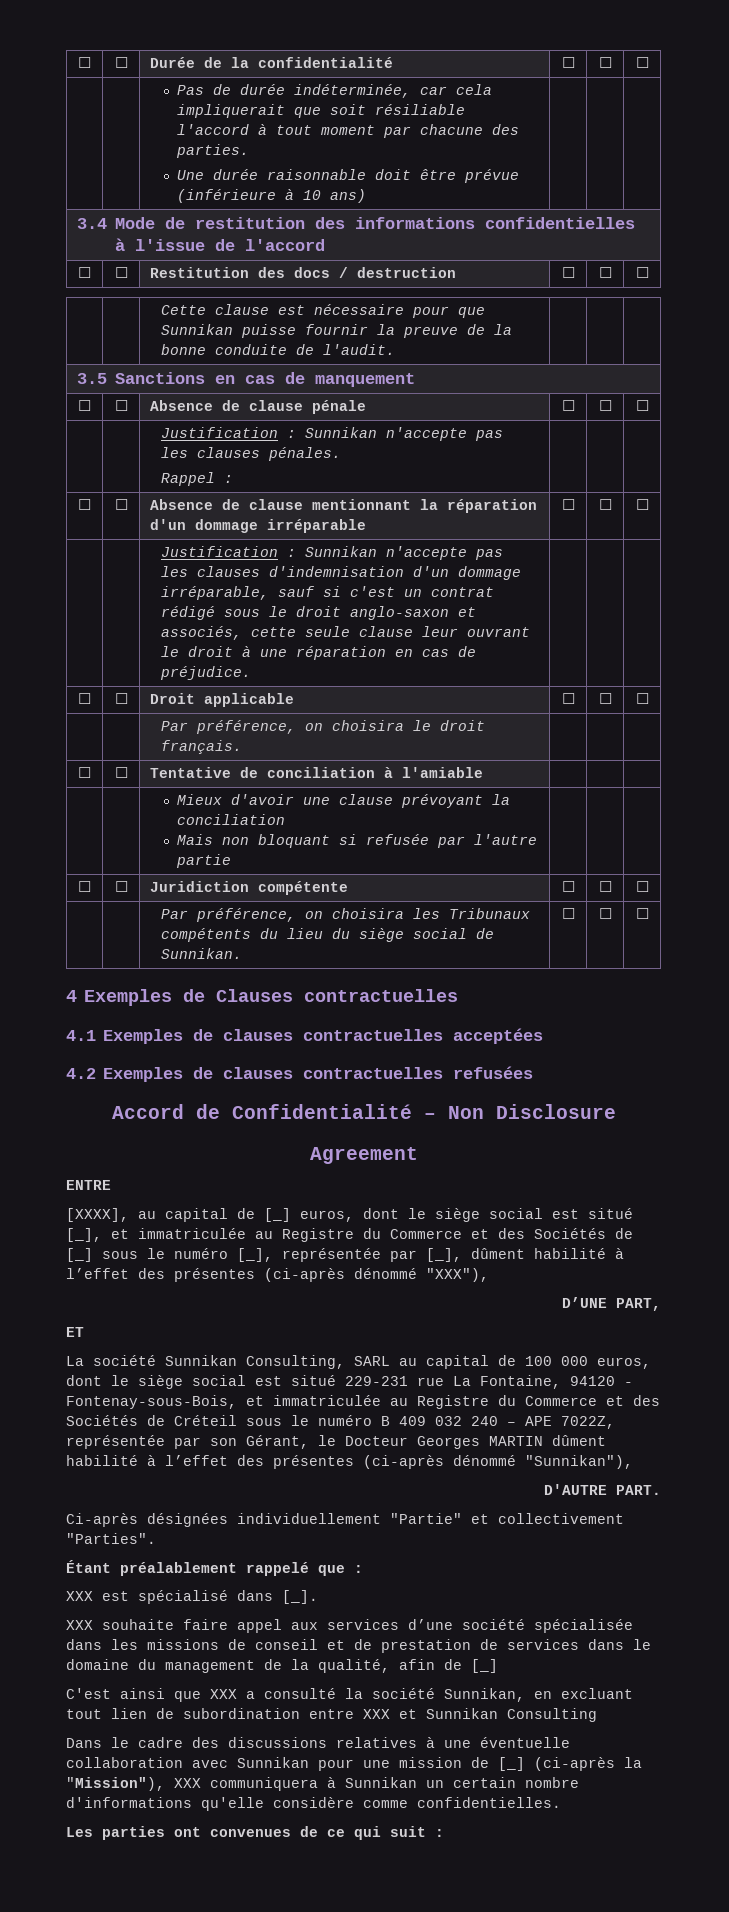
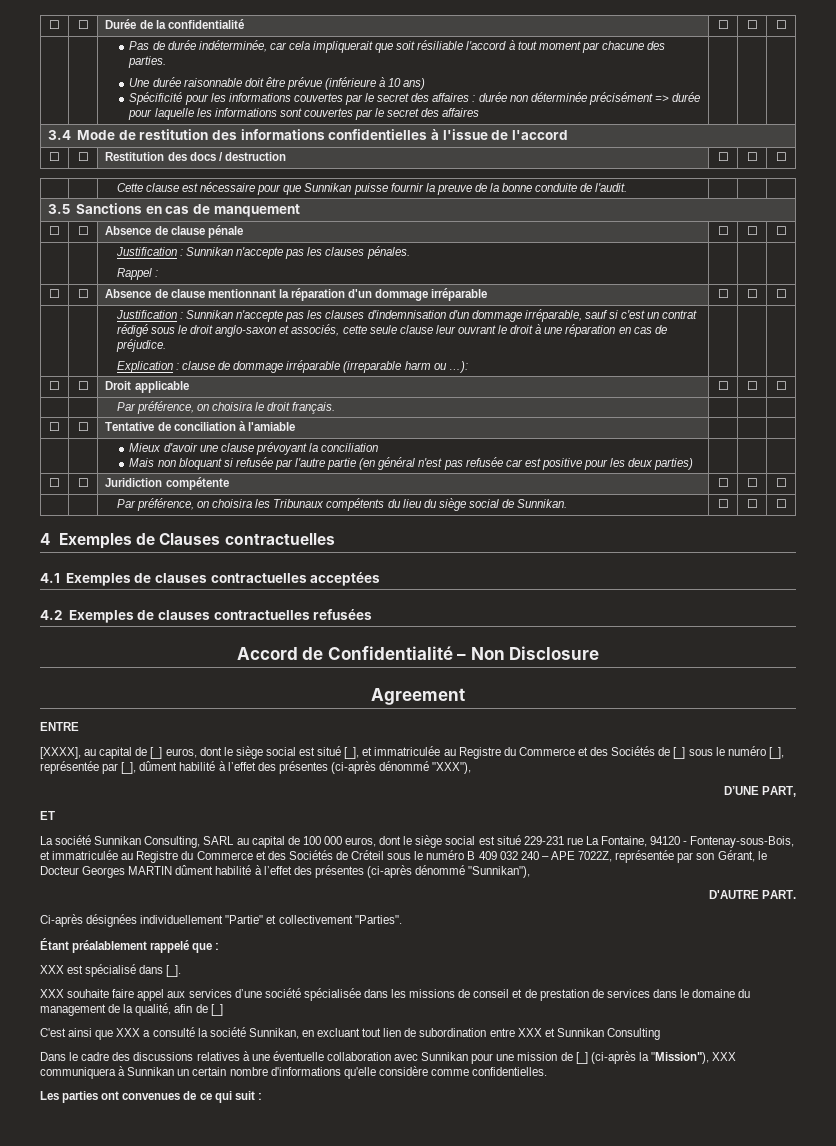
(367, 196) none -> [129,92,701,105] [128,108,480,120] // Spécificité pour les informations couvertes par le secret des affaires : durée non déterminée précisément => durée pour laquelle les informations sont couvertes par le secret des affaires
(252, 673) none -> [116,360,468,373] // Explication : clause de dommage irréparable (irreparable harm ou …):
(232, 861) none -> [359,457,694,470] (en général n'est pas refusée car est positive pour les deux parties)

